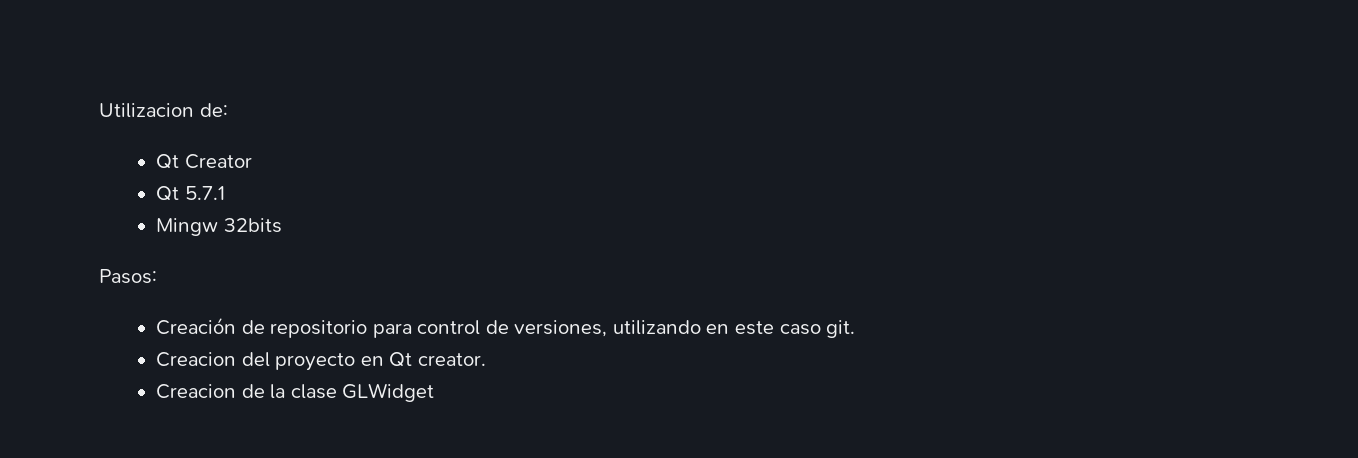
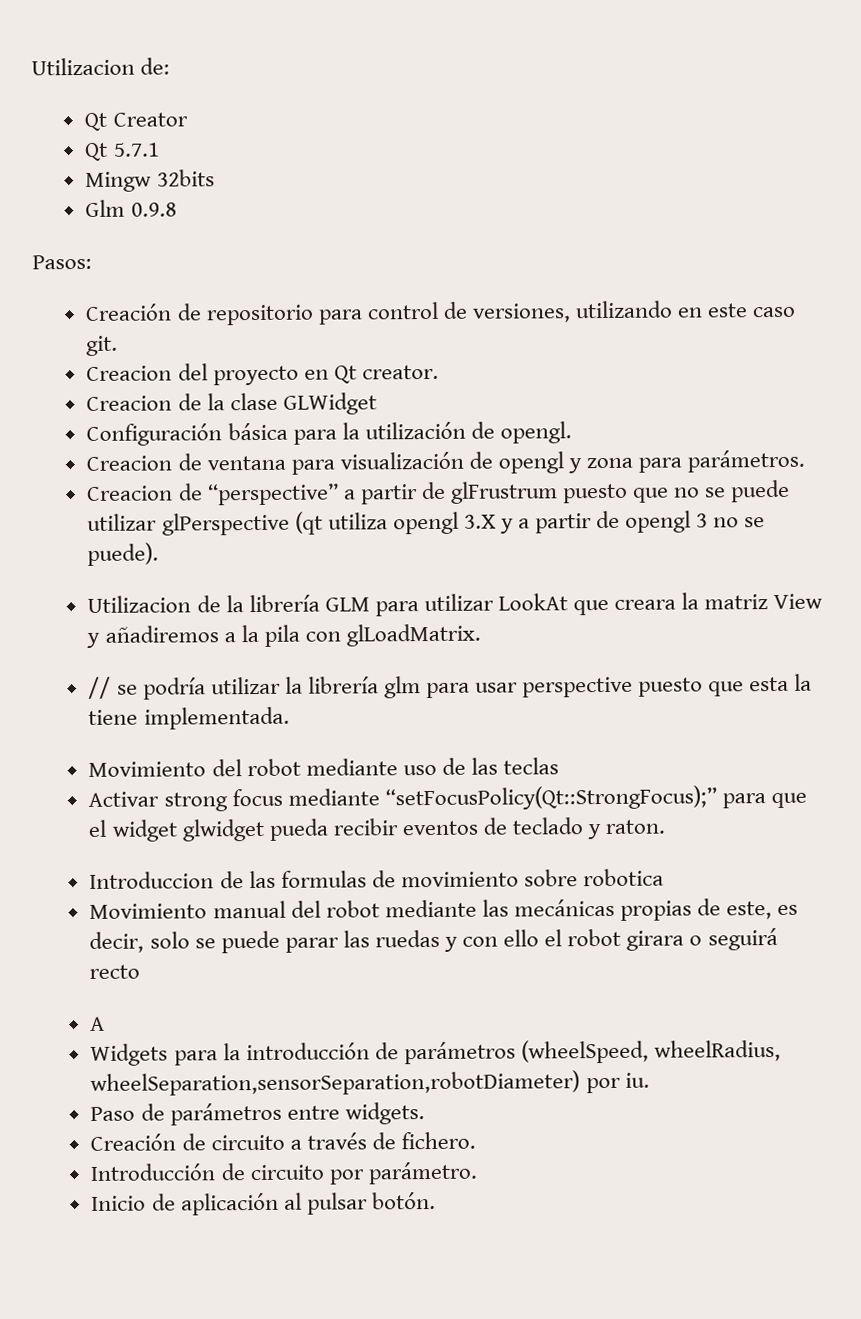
(282, 225) none -> [85,199,177,217] // Glm 0.9.8
(435, 392) none -> [86,421,572,446] [86,449,806,475] [86,479,791,506] [87,510,766,536] [87,542,160,566] [87,592,824,617] [86,623,481,648] [88,673,813,700] [88,706,290,730] [88,757,559,777] [88,785,807,812] [88,817,667,842] [89,868,664,889] [89,898,799,921] [89,928,778,954] [89,964,141,979] [90,1016,106,1031] [90,1039,781,1066] [90,1070,650,1096] [90,1102,425,1126] [90,1131,476,1151] [90,1161,478,1185] [91,1191,436,1216] // Configuración básica para la utilización de opengl. // Creacion de ventana para visualización de opengl y zona para parámetros. // Creacion de “perspective” a partir de glFrustrum puesto que no se puede utilizar glPerspective (qt utiliza opengl 3.X y a partir de opengl 3 no se puede). // Utilizacion de la librería GLM para utilizar LookAt que creara la matriz View y añadiremos a la pila con glLoadMatrix. // // se podría utilizar la librería glm para usar perspective puesto que esta la tiene implementada. // Movimiento del robot mediante uso de las teclas // Activar strong focus mediante “setFocusPolicy(Qt::StrongFocus);” para que el widget glwidget pueda recibir eventos de teclado y raton. // Introduccion de las formulas de movimiento sobre robotica // Movimiento manual del robot mediante las mecánicas propias de este, es decir, solo se puede parar las ruedas y con ello el robot girara o seguirá recto // A // Widgets para la introducción de parámetros (wheelSpeed, wheelRadius, wheelSeparation,sensorSeparation,robotDiameter) por iu. // Paso de parámetros entre widgets. // Creación de circuito a través de fichero. // Introducción de circuito por parámetro. // Inicio de aplicación al pulsar botón.

